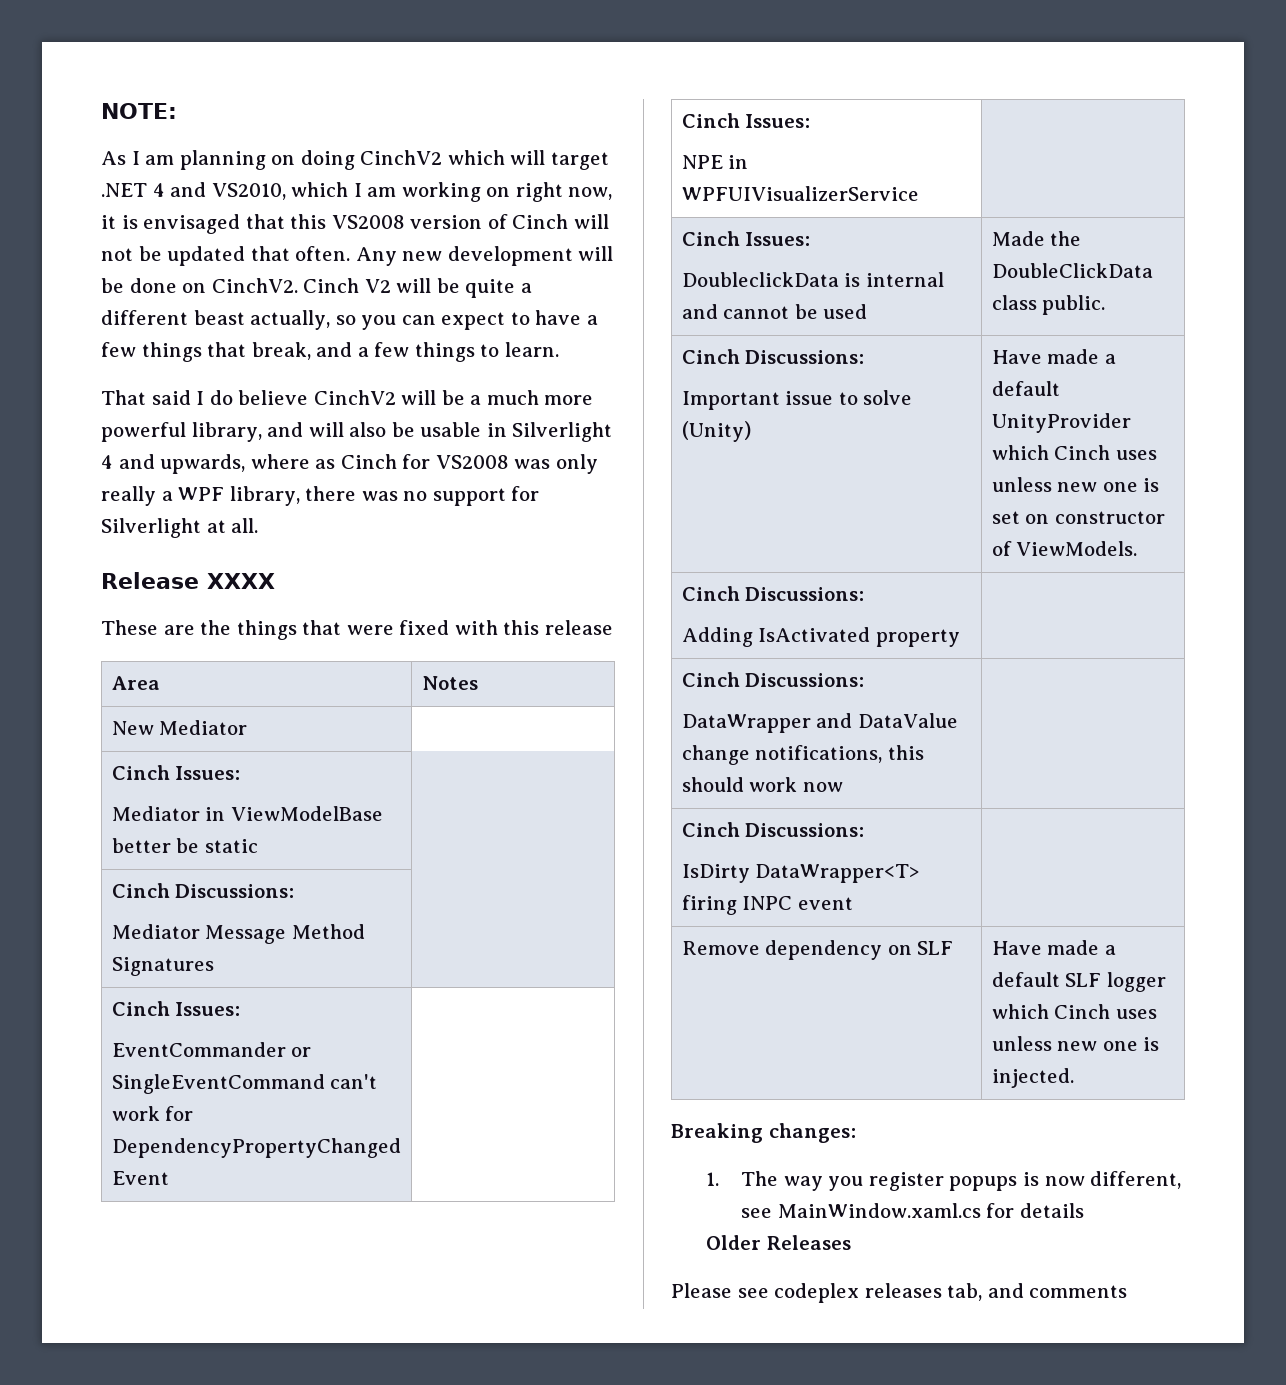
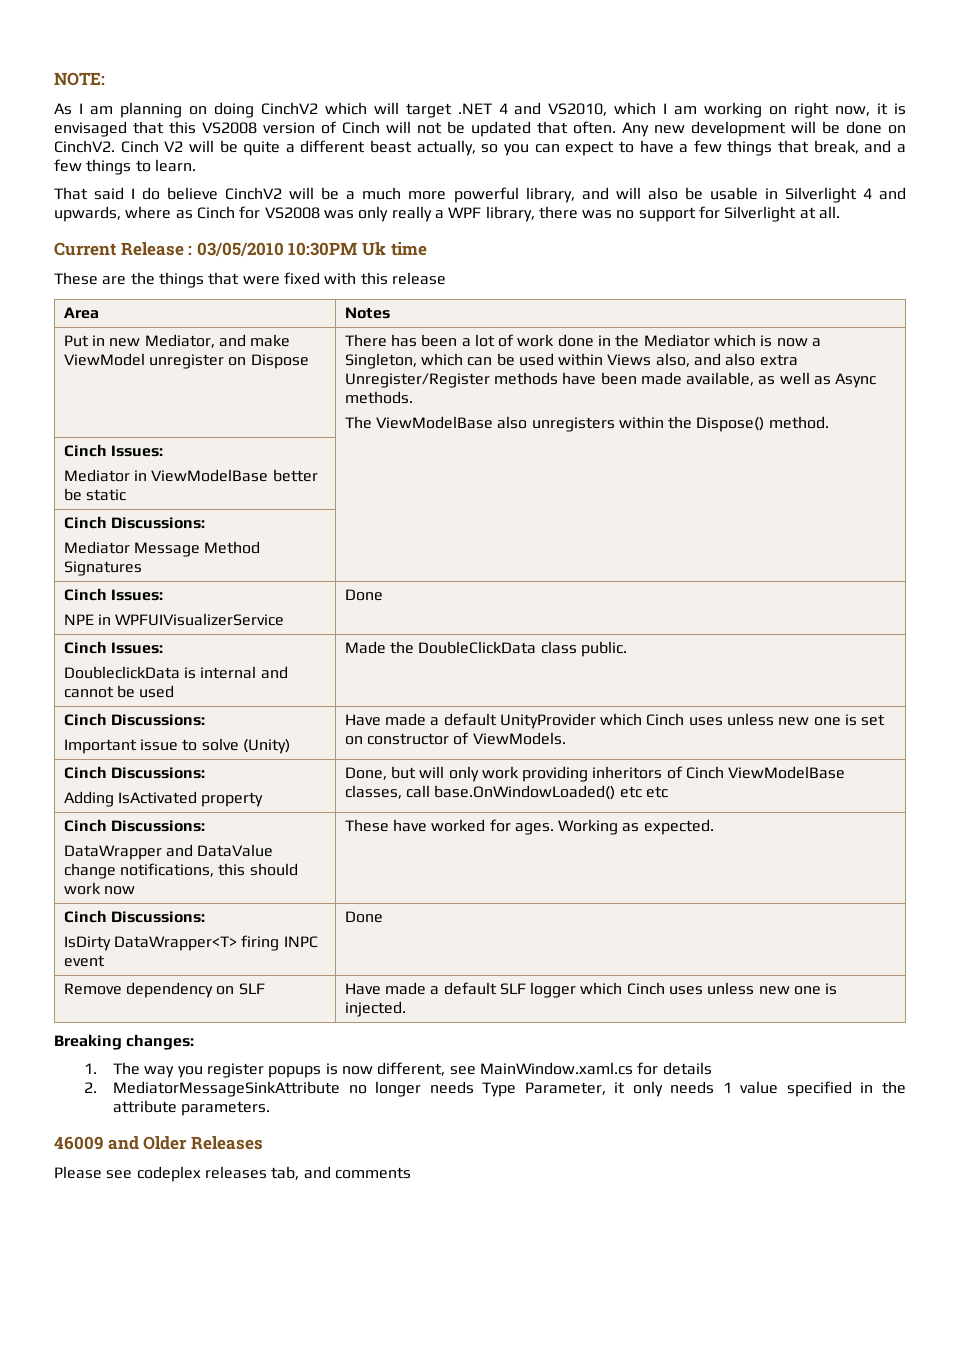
[101,572,275,589] Release XXXX -> [54,242,427,257] Current Release : 03/05/2010 10:30PM Uk time
[111,720,248,735] New Mediator | -> [63,334,291,348] [63,353,309,369] [344,334,822,347] [344,353,798,369] [344,372,877,388] [344,391,413,404] [344,416,829,432] Put in new Mediator, and make ViewModel unregister on Dispose | There has been a lot of work done in the Mediator which is now a Singleton, which can be used within Views also, and also extra Unregister/Register methods have been made available, as well as Async methods. // The ViewModelBase also unregisters within the Dispose() method.
[111,1042,312,1057] [111,1074,378,1094] [111,1106,194,1121] [111,1138,401,1158] [111,1171,169,1185] [681,113,811,128] // EventCommander or SingleEventCommand can't work for DependencyPropertyChanged Event | // Cinch Issues: -> (163, 595) none
(919, 193) none -> [344,589,383,601] Done
(960, 638) none -> [344,766,846,782] [344,785,668,800] Done, but will only work providing inheritors of Cinch ViewModelBase classes, call base.OnWindowLoaded() etc etc
(843, 787) none -> [344,819,714,835] These have worked for ages. Working as expected.
(853, 903) none -> [344,911,383,923] Done
(1084, 1210) none -> [83,1081,907,1097] [113,1100,271,1116] [54,1136,139,1150] 2. MediatorMessageSinkAttribute no longer needs Type Parameter, it only needs 1 value specified in the attribute parameters. // 46009 and

